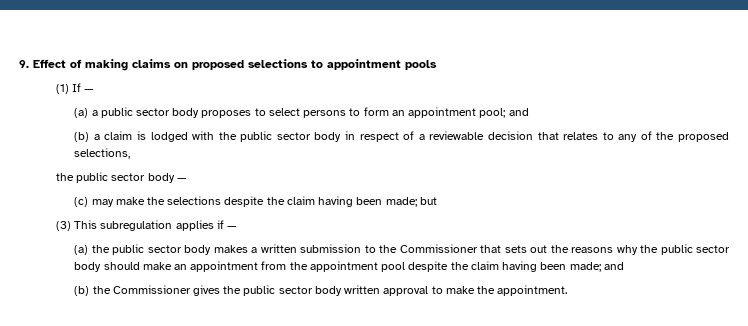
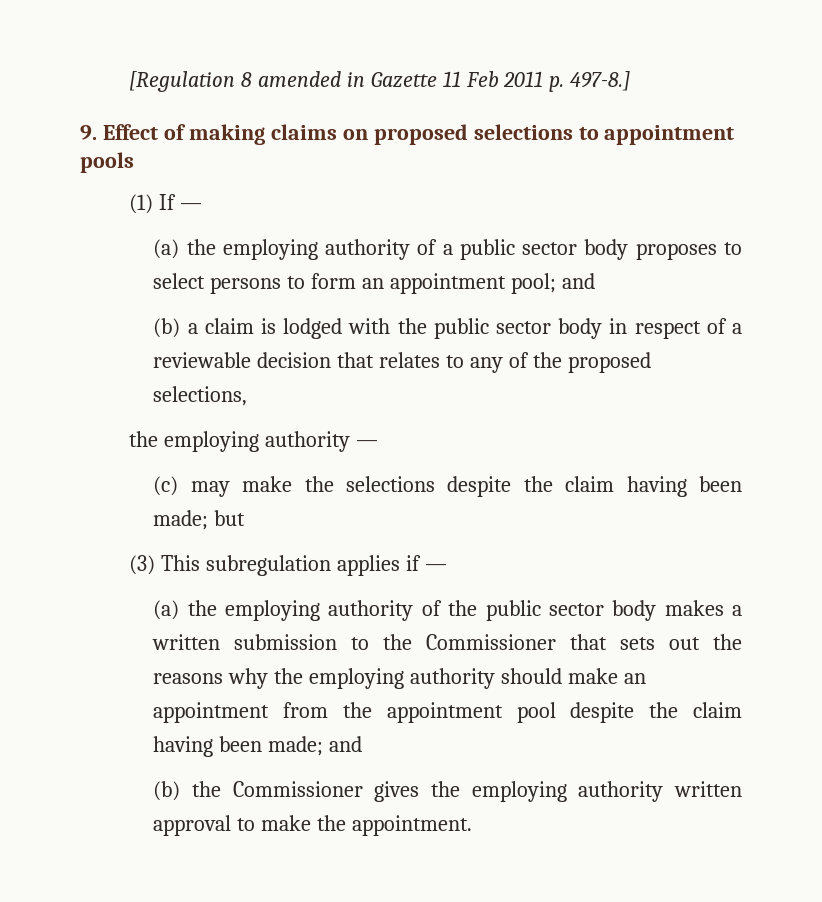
(19, 64) none -> [128,71,631,92] [Regulation 8 amended in Gazette 11 Feb 2011 p. 497-8.] //
(89, 113) none -> [186,239,438,260] the employing authority of
[76,172,175,183] public sector body -> [163,431,350,452] employing authority
(110, 249) none -> [225,600,478,621] employing authority of the
[660,244,731,255] [74,262,102,272] public sector body -> [309,668,496,689] employing authority
[243,285,342,296] public sector body -> [471,781,664,802] employing authority

